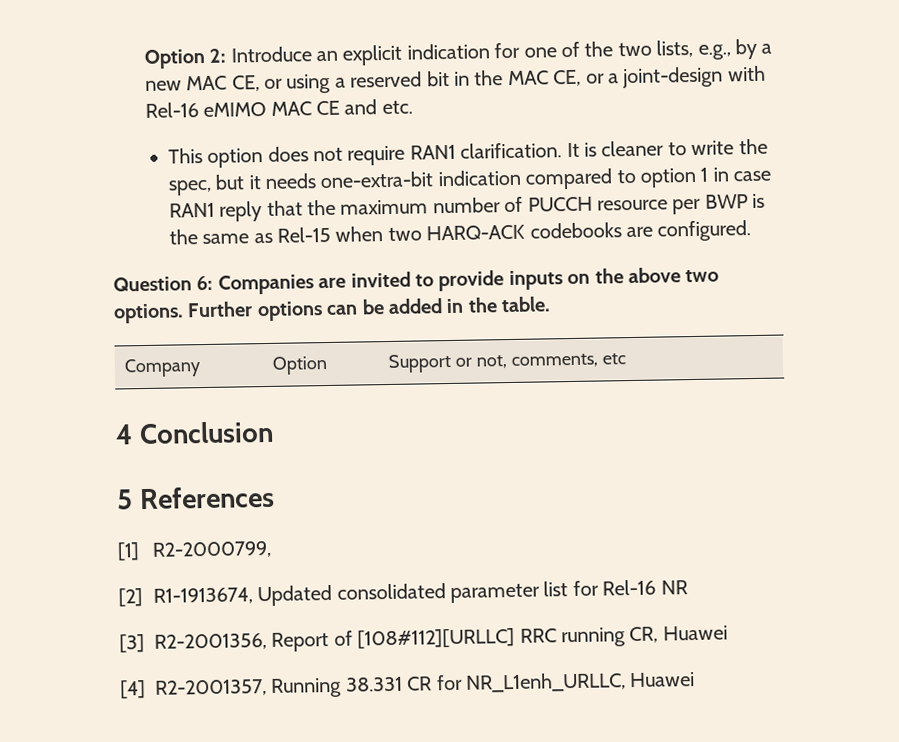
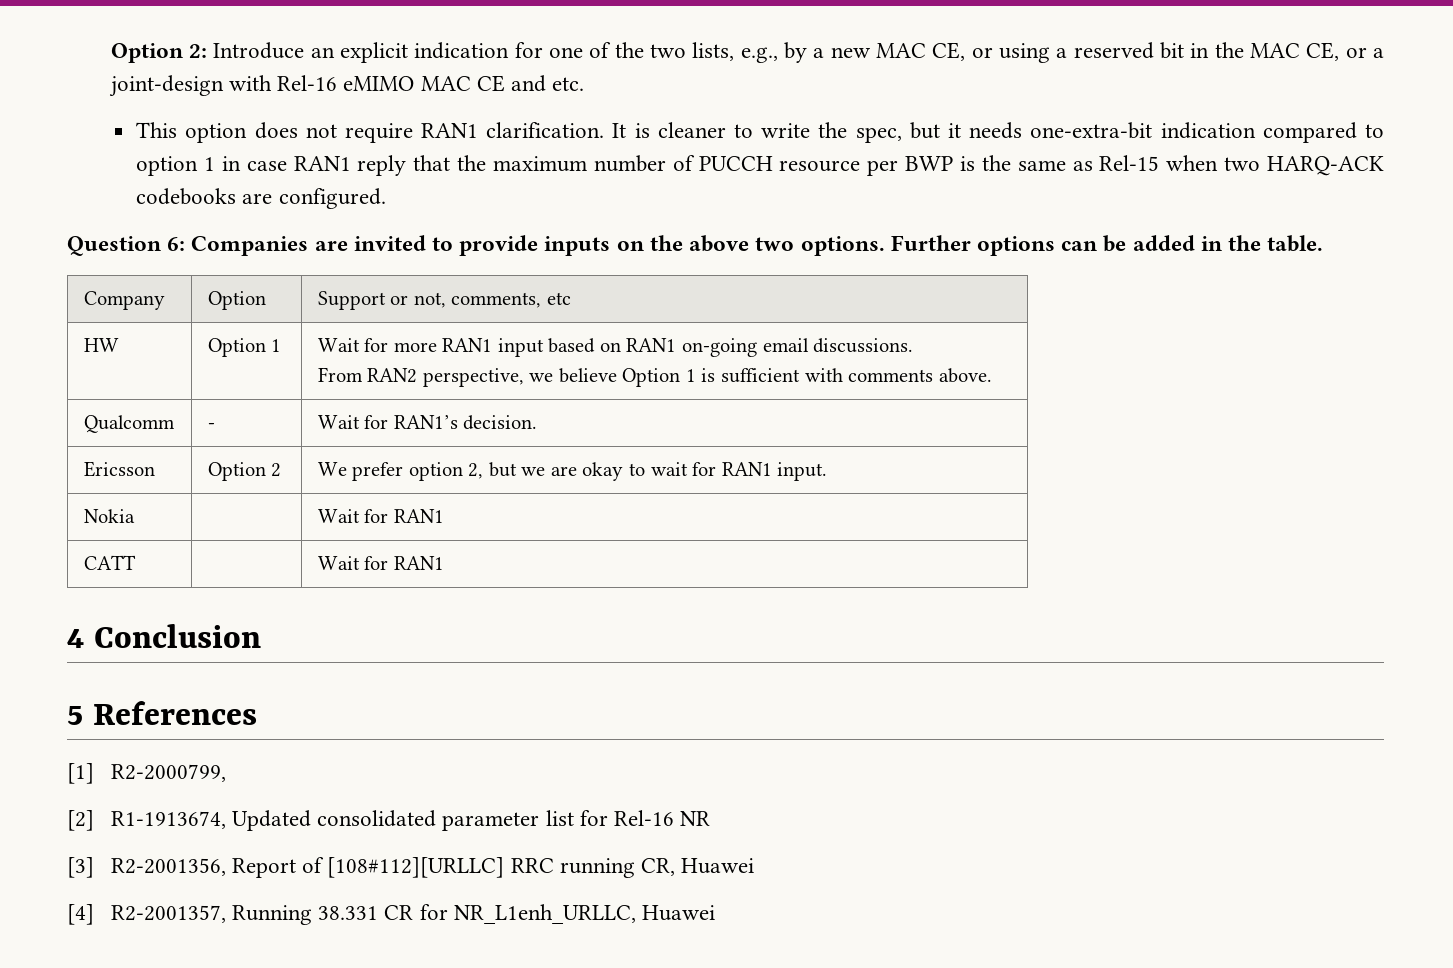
(626, 359) none -> [83,338,119,352] [207,338,282,357] [317,338,914,357] [317,367,992,387] [83,415,175,433] [207,423,215,429] [317,415,538,430] [83,461,155,477] [207,462,282,481] [317,462,828,481] [83,509,135,523] [317,509,444,523] [83,555,136,570] [317,556,444,570] // HW | Option 1 | Wait for more RAN1 input based on RAN1 on-going email discussions. // From RAN2 perspective, we believe Option 1 is sufficient with comments above. // Qualcomm | - | Wait for RAN1’s decision. // Ericsson | Option 2 | We prefer option 2, but we are okay to wait for RAN1 input. // Nokia | | Wait for RAN1 // CATT | | Wait for RAN1

